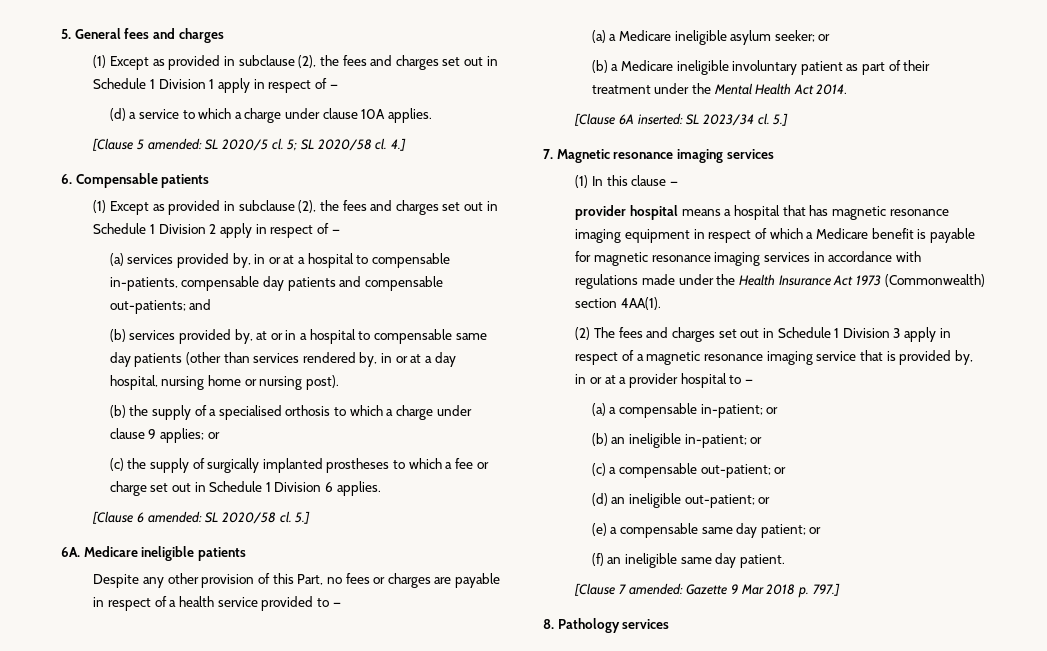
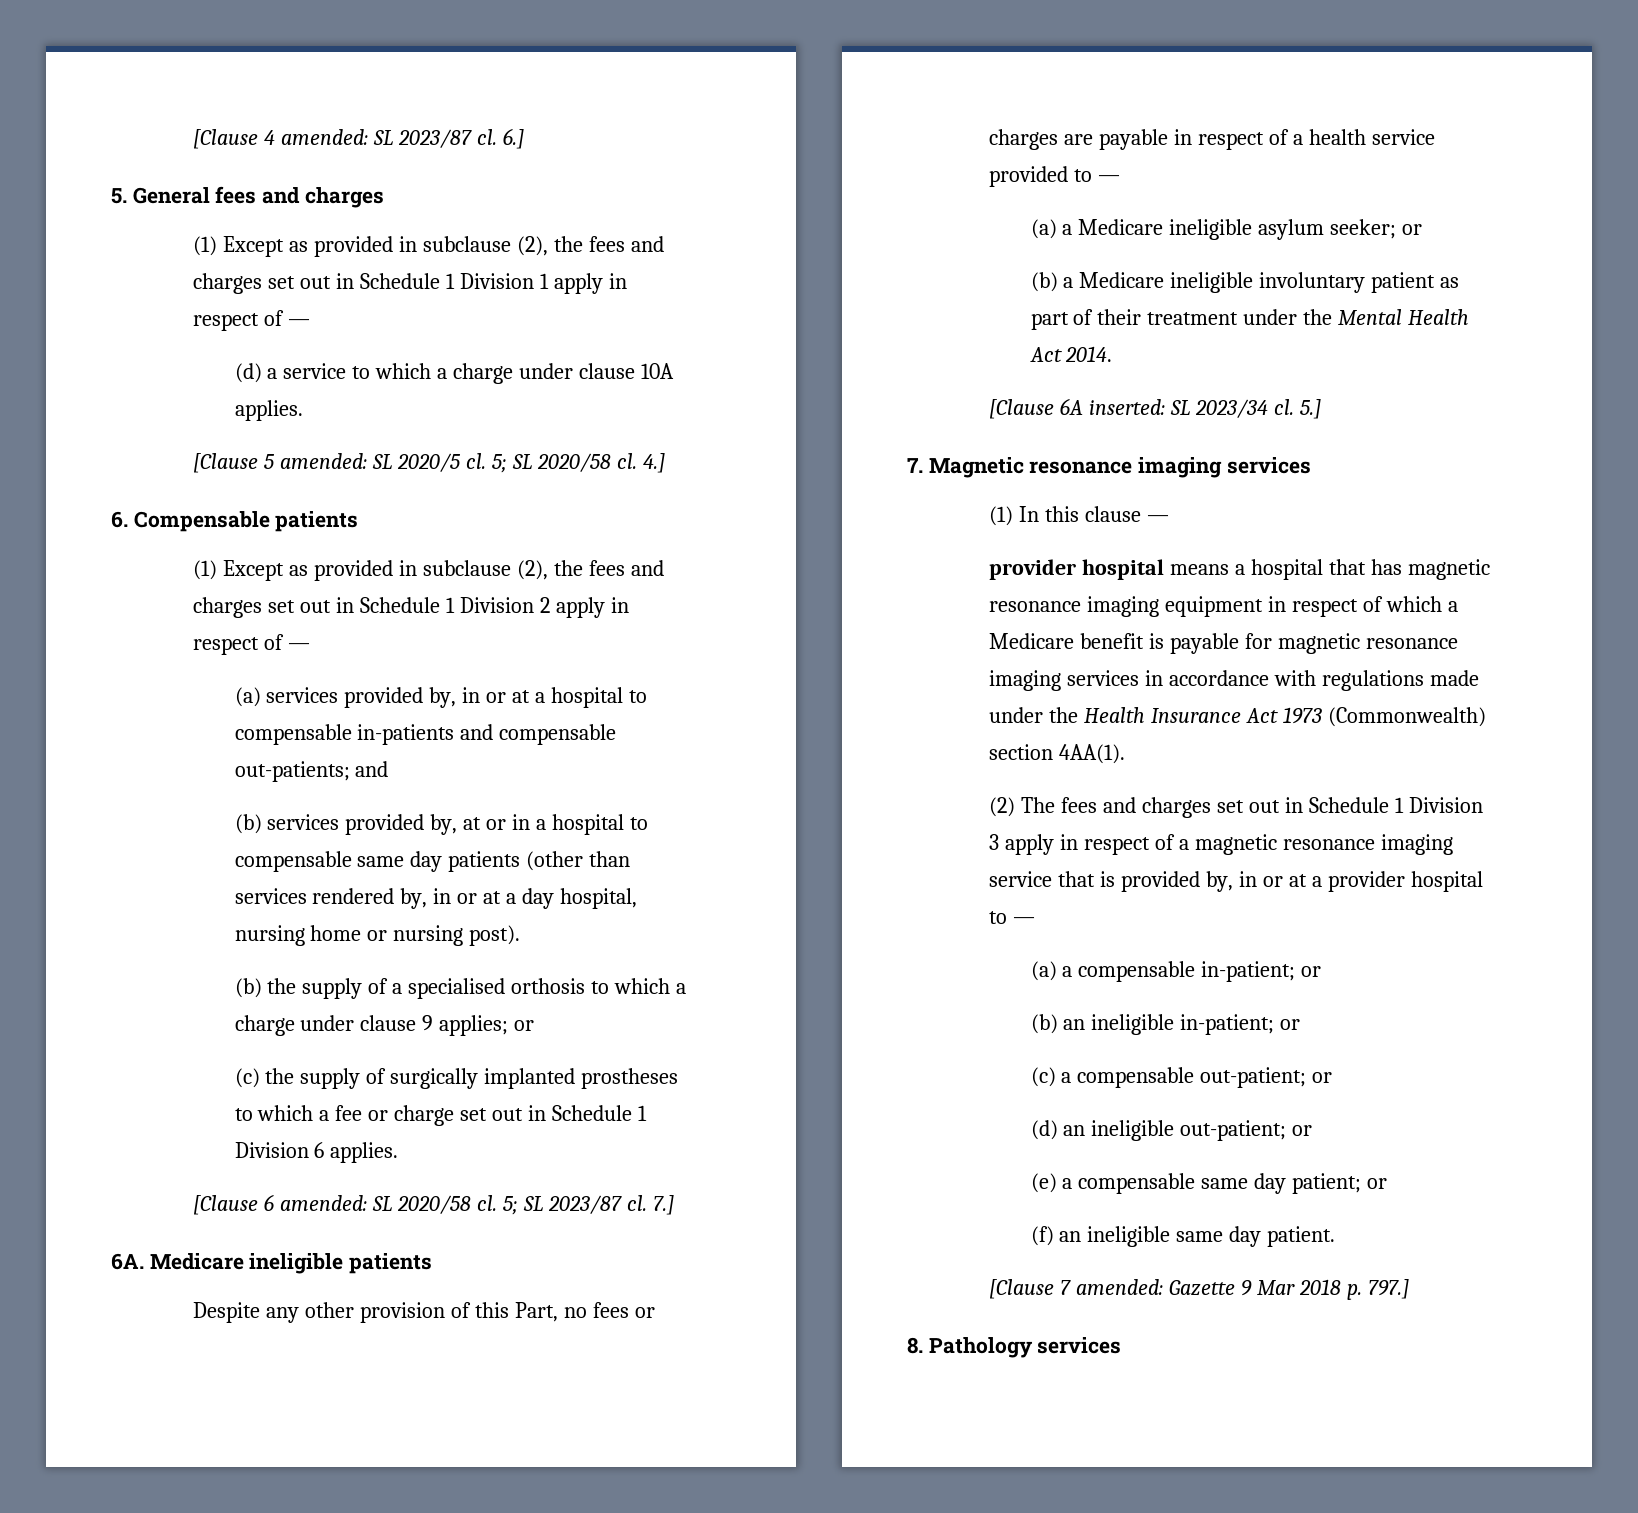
(61, 34) none -> [193,128,524,149] [Clause 4 amended: SL 2023/87 cl. 6.] //
[109,276,336,291] in-patients, compensable day patients -> [357,724,455,745] in-patients
[295,511,311,524] 5.] -> [502,1195,674,1215] 5; SL 2023/87 cl. 7.]

